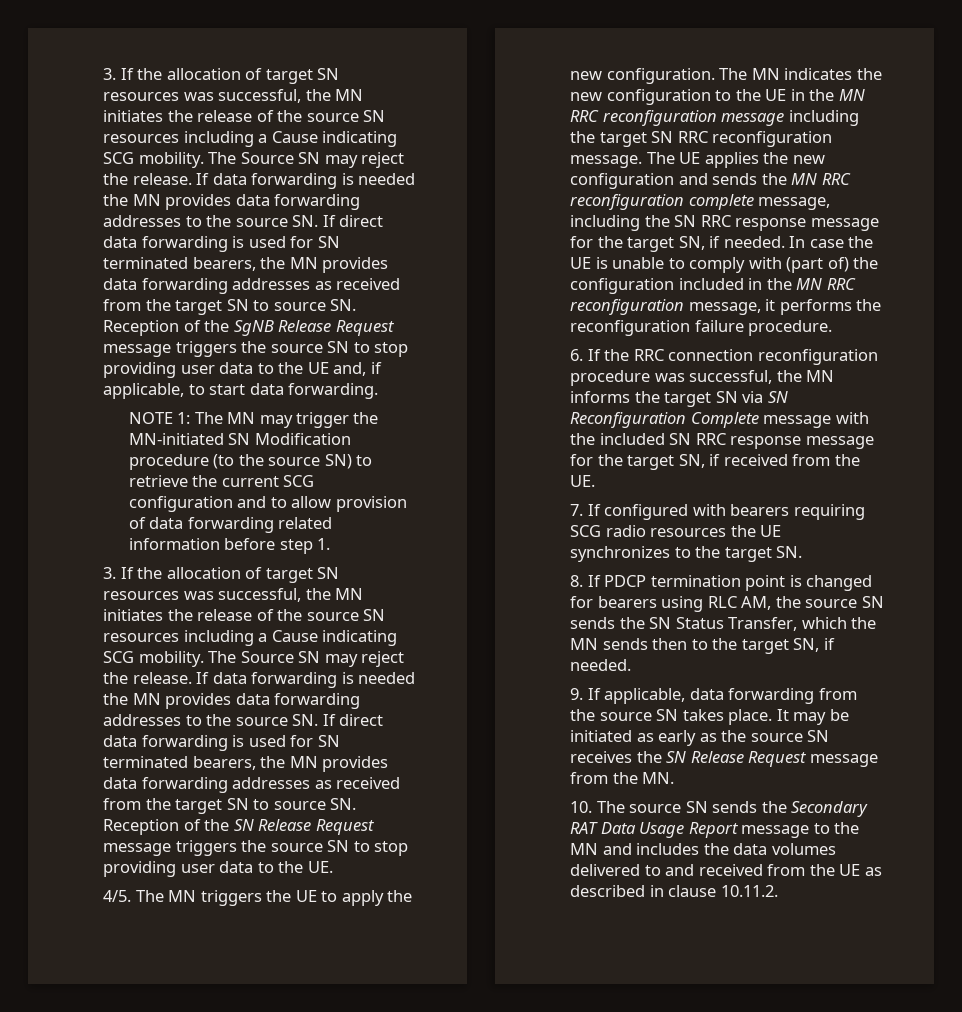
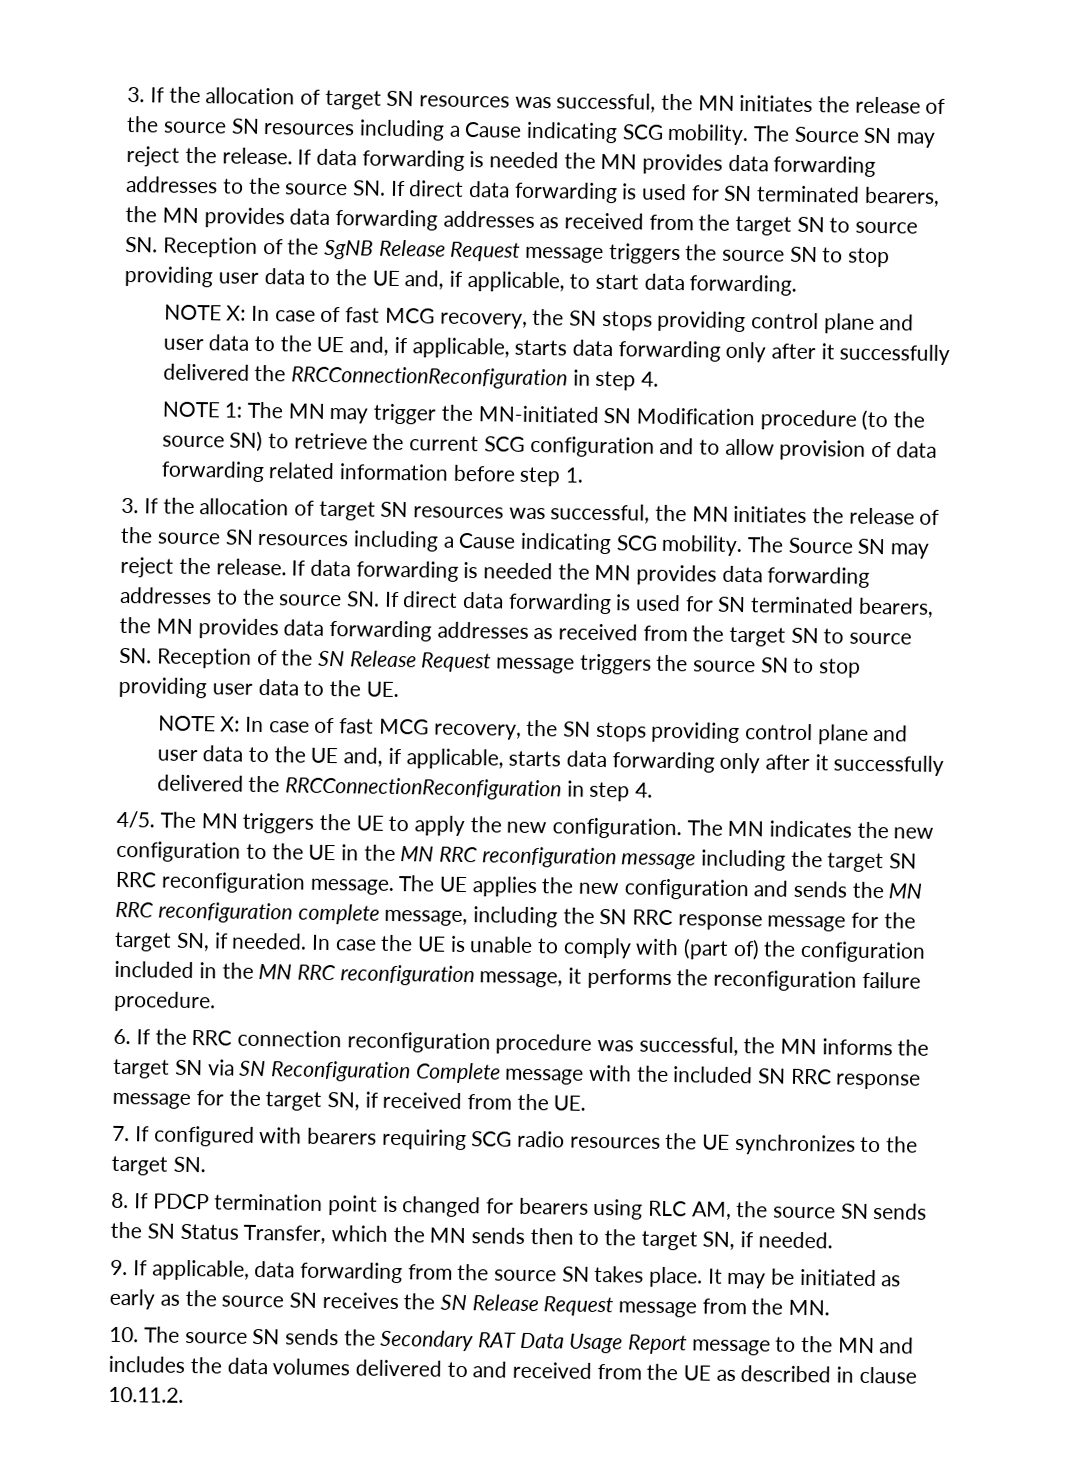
(379, 391) none -> [163,304,915,334] [162,334,951,366] [162,363,660,391] // NOTE X: In case of fast MCG recovery, the SN stops providing control plane and user data to the UE and, if applicable, starts data forwarding only after it successfully delivered the RRCConnectionReconfiguration in step 4.
(333, 867) none -> [157,715,909,745] [156,745,945,777] [156,774,654,802] // NOTE X: In case of fast MCG recovery, the SN stops providing control plane and user data to the UE and, if applicable, starts data forwarding only after it successfully delivered the RRCConnectionReconfiguration in step 4.

